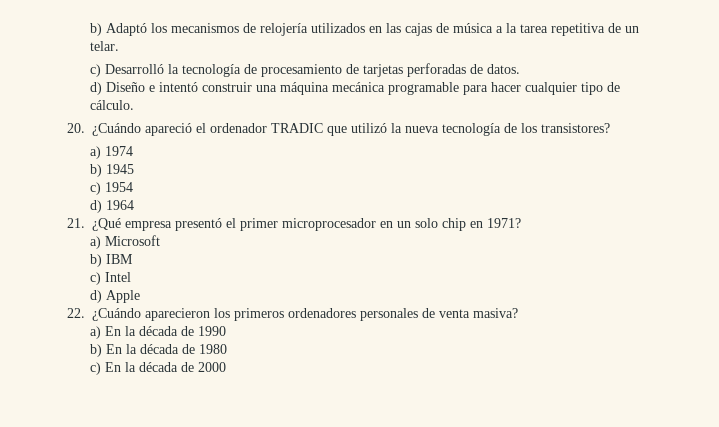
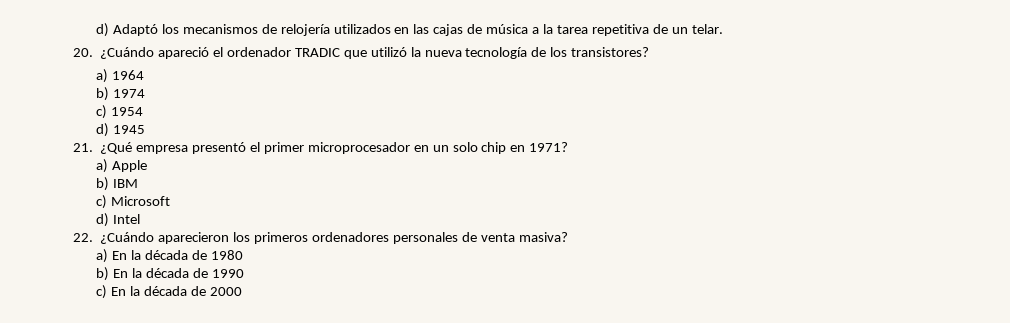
[90,23,103,36] b) -> [96,23,110,37] d)
[90,63,521,77] [90,82,621,95] [90,100,135,110] // c) Desarrolló la tecnología de procesamiento de tarjetas perforadas de datos. // d) Diseño e intentó construir una máquina mecánica programable para hacer cualquier tipo de cálculo. -> (723, 29) none
[105,146,134,156] [90,164,135,177] 1974 // b) 1945 -> [111,70,144,80] [96,87,145,101] 1964 // b) 1974
[106,200,135,210] 1964 -> [112,125,145,134] 1945
[105,235,161,246] Microsoft -> [111,160,147,172] Apple
[105,272,132,282] [90,290,141,303] Intel // d) Apple -> [110,196,170,206] [96,213,140,227] Microsoft // d) Intel
[198,326,227,336] 1990 -> [210,250,243,260] 1980
[199,344,228,354] 1980 -> [211,269,244,278] 1990

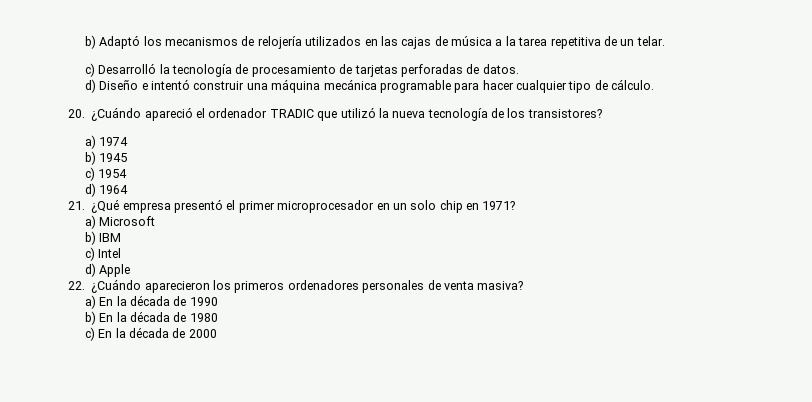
[96,23,110,37] d) -> [84,35,96,49] b)
(723, 29) none -> [84,63,519,77] [84,79,655,93] // c) Desarrolló la tecnología de procesamiento de tarjetas perforadas de datos. // d) Diseño e intentó construir una máquina mecánica programable para hacer cualquier tipo de cálculo.
[111,70,144,80] [96,87,145,101] 1964 // b) 1974 -> [99,137,129,146] [84,151,128,165] 1974 // b) 1945
[112,125,145,134] 1945 -> [99,185,129,194] 1964
[111,160,147,172] Apple -> [99,216,156,226] Microsoft
[110,196,170,206] [96,213,140,227] Microsoft // d) Intel -> [98,248,122,258] [84,263,131,277] Intel // d) Apple
[210,250,243,260] 1980 -> [189,297,218,306] 1990
[211,269,244,278] 1990 -> [189,313,218,322] 1980

